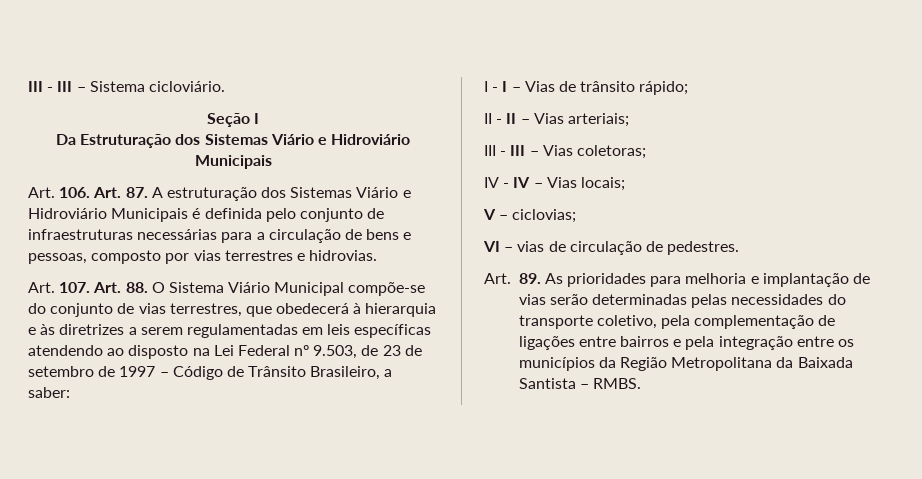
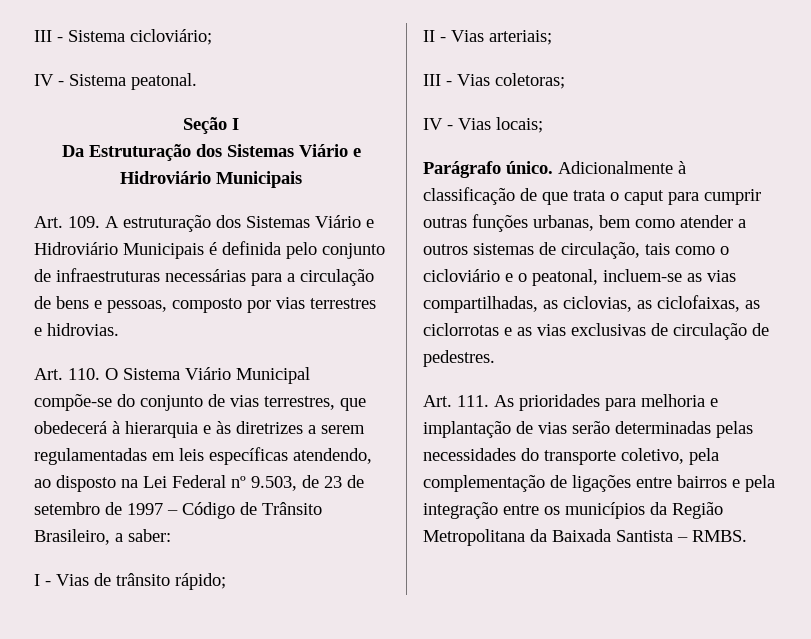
[28,81,225,92] III - III – Sistema cicloviário. -> [34,29,212,45] [34,73,197,90] III - Sistema cicloviário; // IV - Sistema peatonal.
[59,187,148,198] 106. Art. 87. -> [68,216,100,228] 109.
[59,282,148,293] 107. Art. 88. -> [68,368,100,380] 110.
[28,345,103,356] atendendo -> [293,448,372,464] atendendo,
[502,81,521,92] I – -> (51, 583) none
[506,113,530,124] II – -> (446, 39) none
[510,145,539,156] III – -> (452, 83) none
[513,177,543,188] IV – -> (453, 127) none
[483,209,577,223] [483,241,545,252] V – ciclovias; // VI – vias -> [423,161,686,178] [423,187,761,205] [423,214,746,232] [423,242,729,259] [423,269,736,286] [423,295,760,313] [423,323,646,336] Parágrafo único. Adicionalmente à classificação de que trata o caput para cumprir outras funções urbanas, bem como atender a outros sistemas de circulação, tais como o cicloviário e o peatonal, incluem-se as vias compartilhadas, as ciclovias, as ciclofaixas, as ciclorrotas e as vias exclusivas
[518,273,541,284] 89. -> [457,395,489,407] 111.

